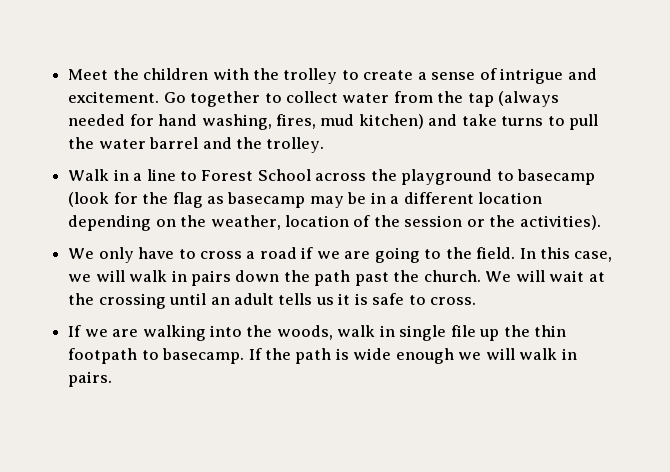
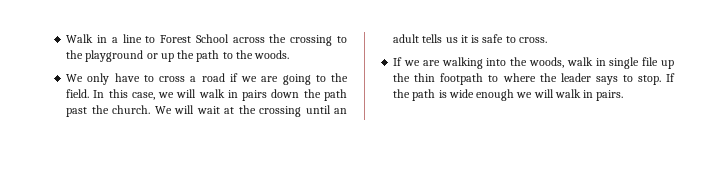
[68,68,597,84] [68,91,560,107] [68,114,599,130] [68,137,325,153] Meet the children with the trolley to create a sense of intrigue and excitement. Go together to collect water from the tap (always needed for hand washing, fires, mud kitchen) and take turns to pull the water barrel and the trolley. // -> (66, 38) none
[401,169,596,185] [68,192,543,208] [68,215,601,231] playground to basecamp (look for the flag as basecamp may be in a different location depending on the weather, location of the session or the activities). -> [290,35,347,46] [66,50,290,62] crossing to the playground or up the path to the woods.
[162,348,245,364] basecamp. -> [502,73,661,85] where the leader says to stop.

